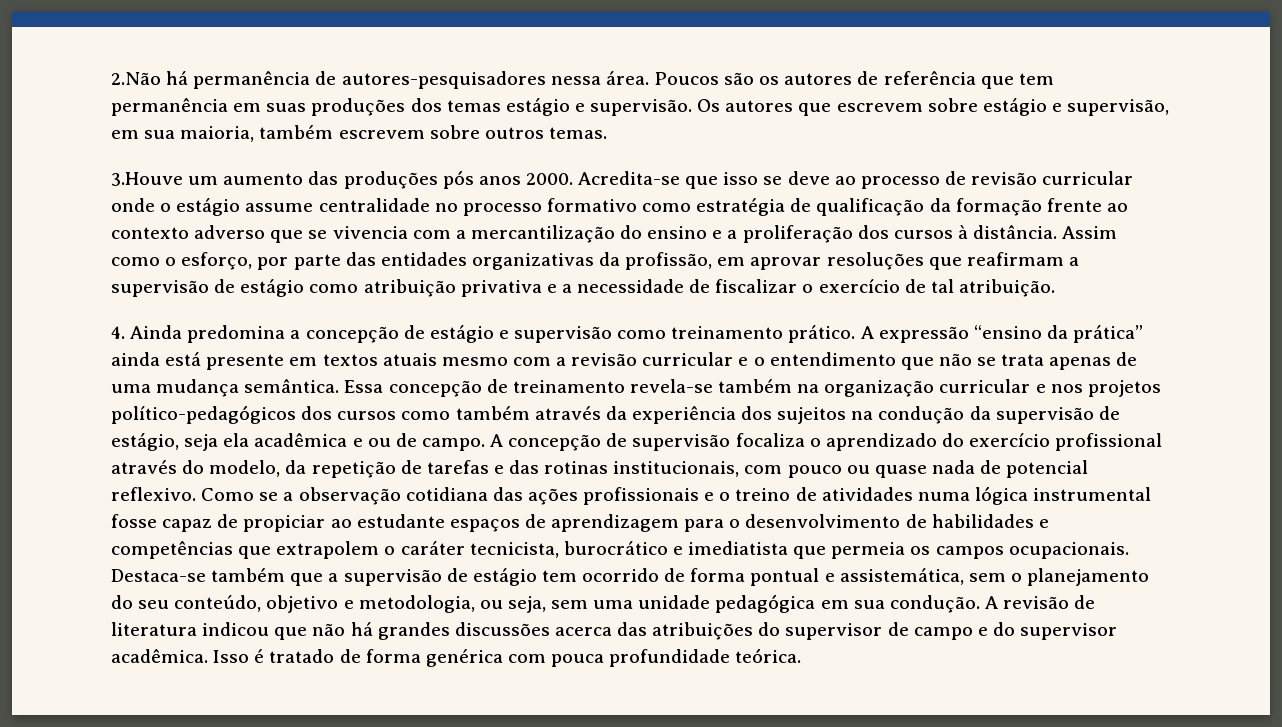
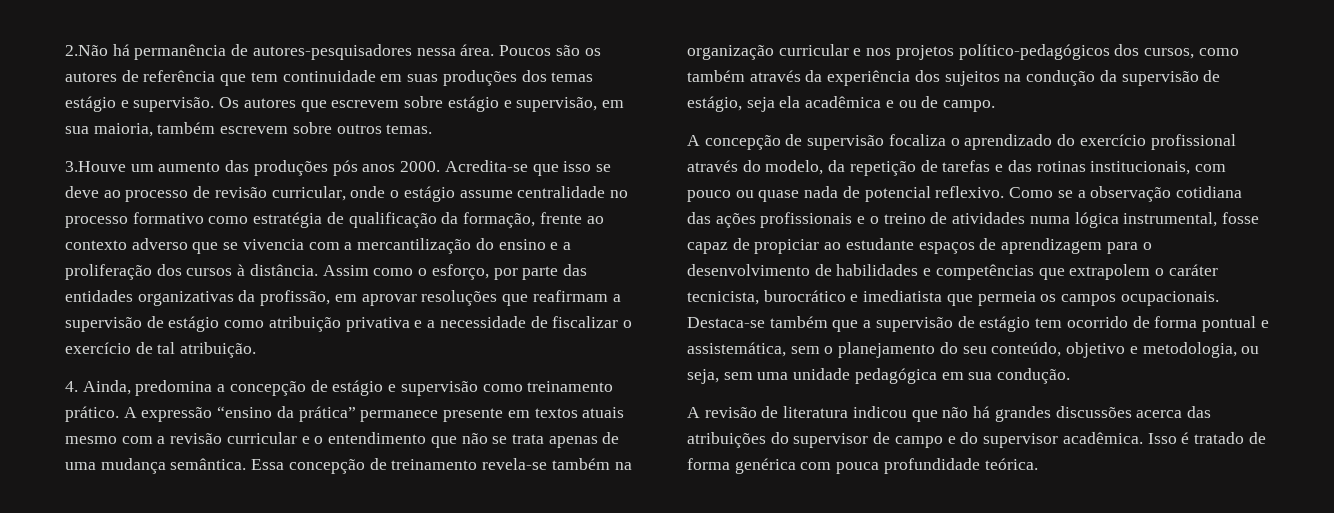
[111,98,228,116] permanência -> [282,70,376,82] continuidade
[1042,171,1134,185] curricular -> [271,186,346,201] curricular,
[955,198,1042,216] formação -> [463,212,536,228] formação,
[130,325,183,339] Ainda -> [82,380,131,395] Ainda,
[111,352,202,366] ainda está -> [360,410,439,422] permanece
[337,411,397,420] cursos -> [1144,48,1195,59] cursos,
(485, 444) none -> (996, 106) //
[1033,487,1152,501] instrumental -> [1123,212,1218,227] instrumental,
(980, 604) none -> (1071, 376) //

